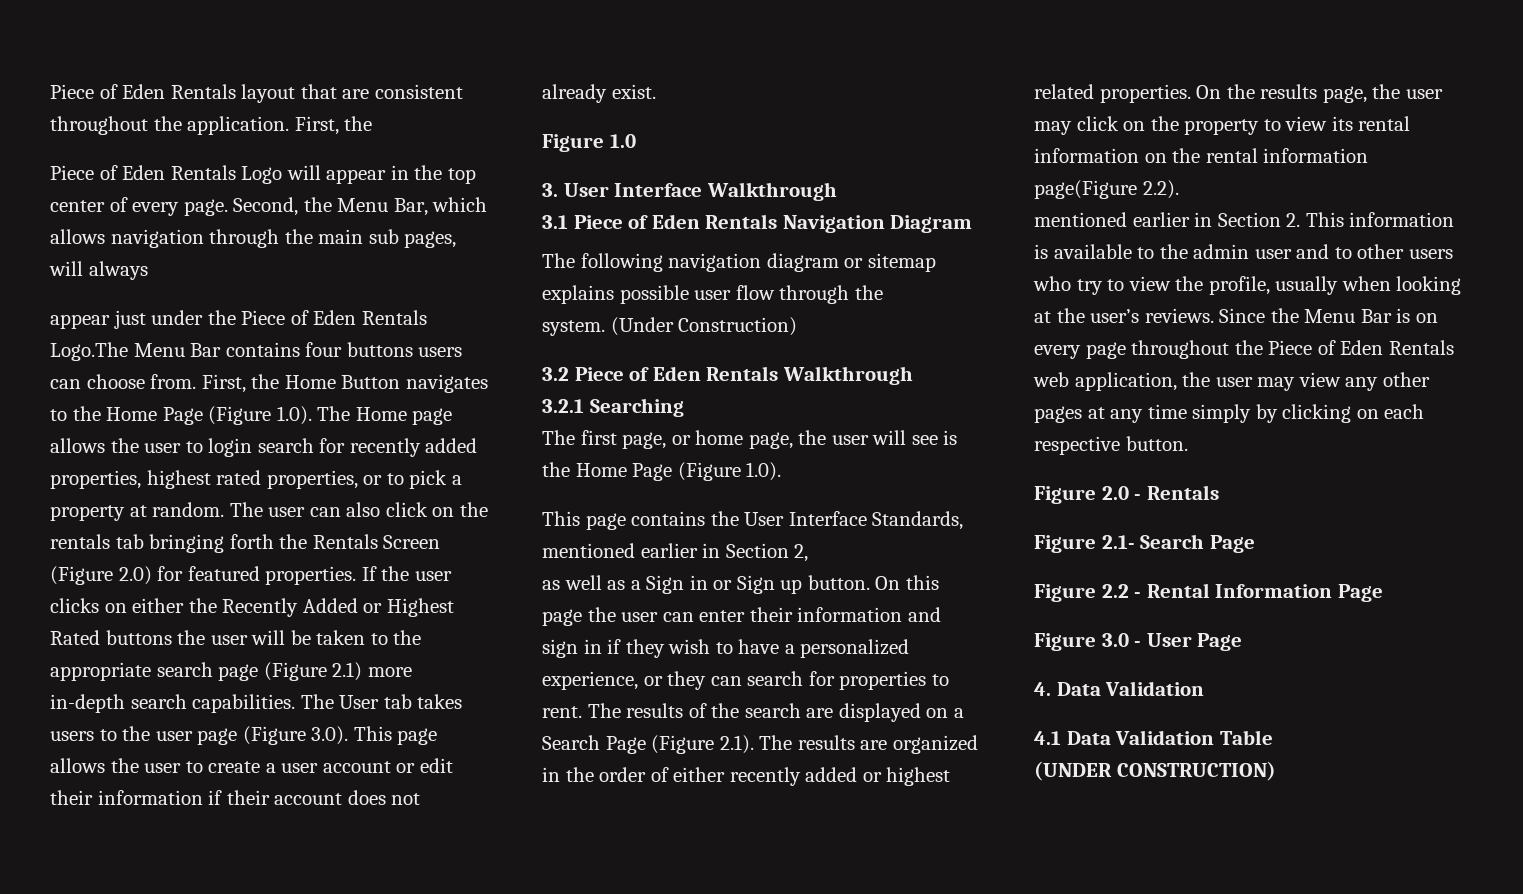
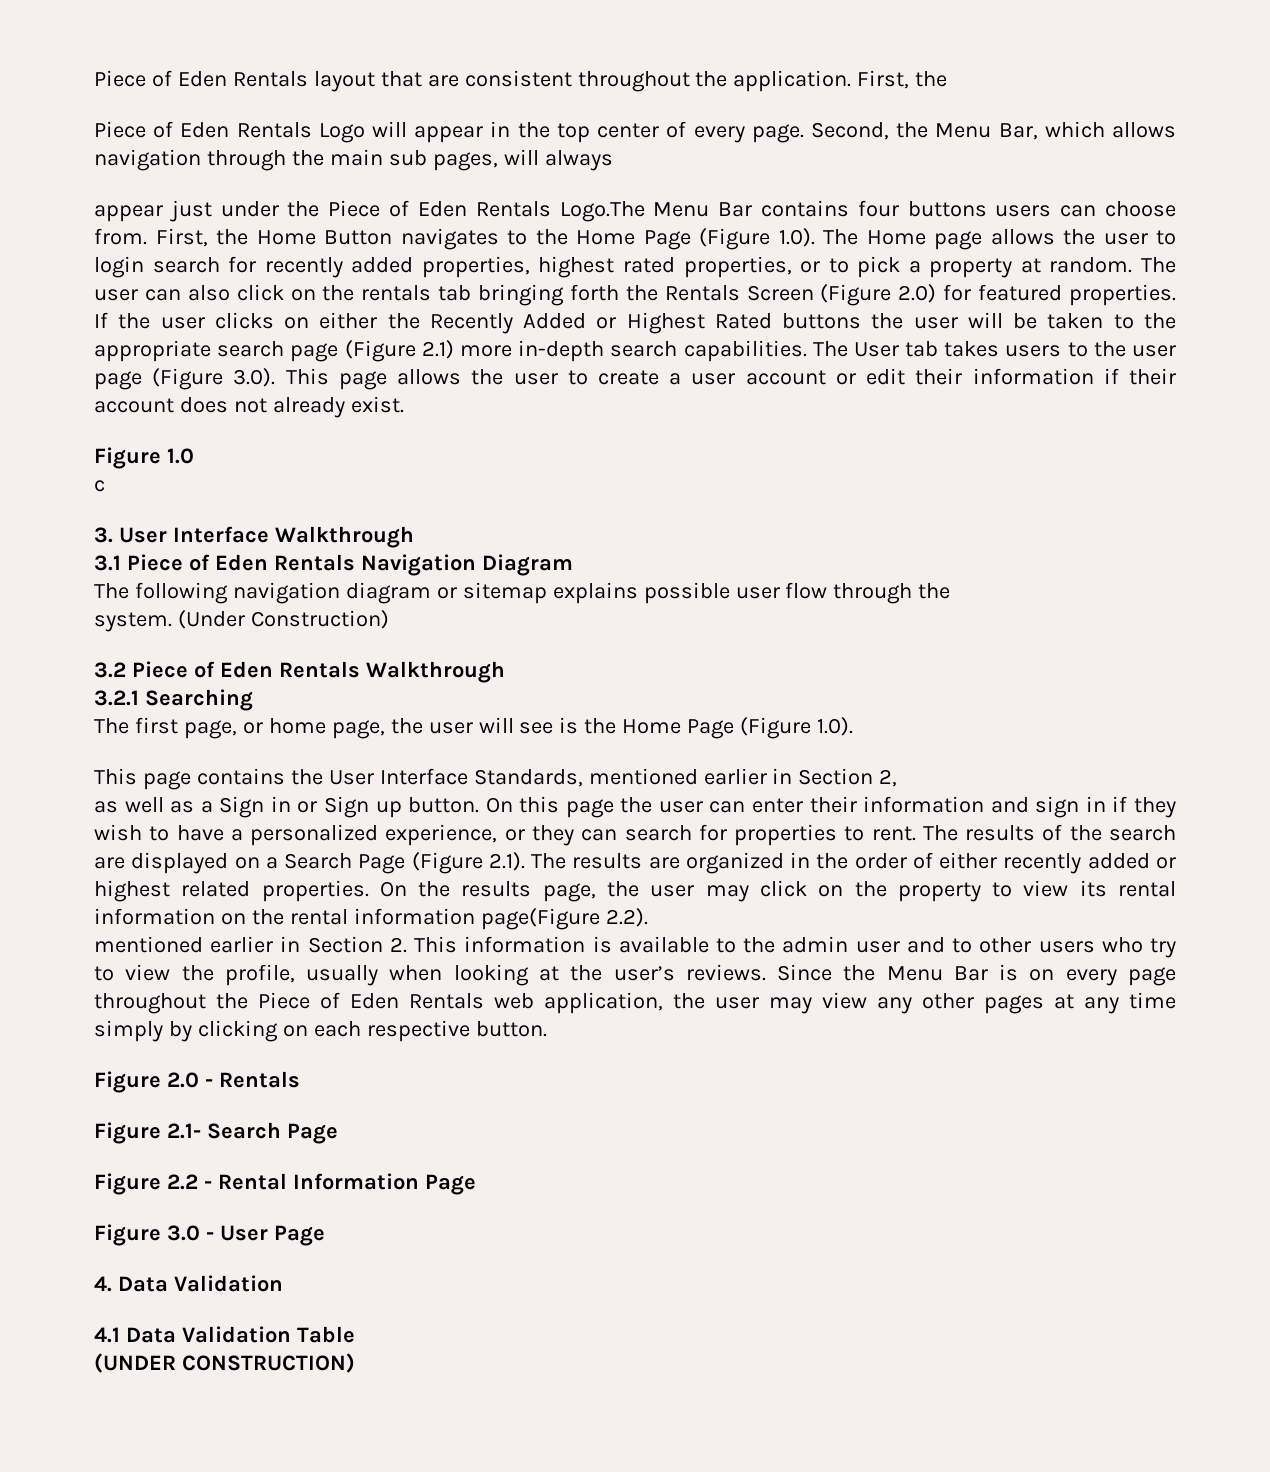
(636, 141) none -> [94,480,105,492] // c

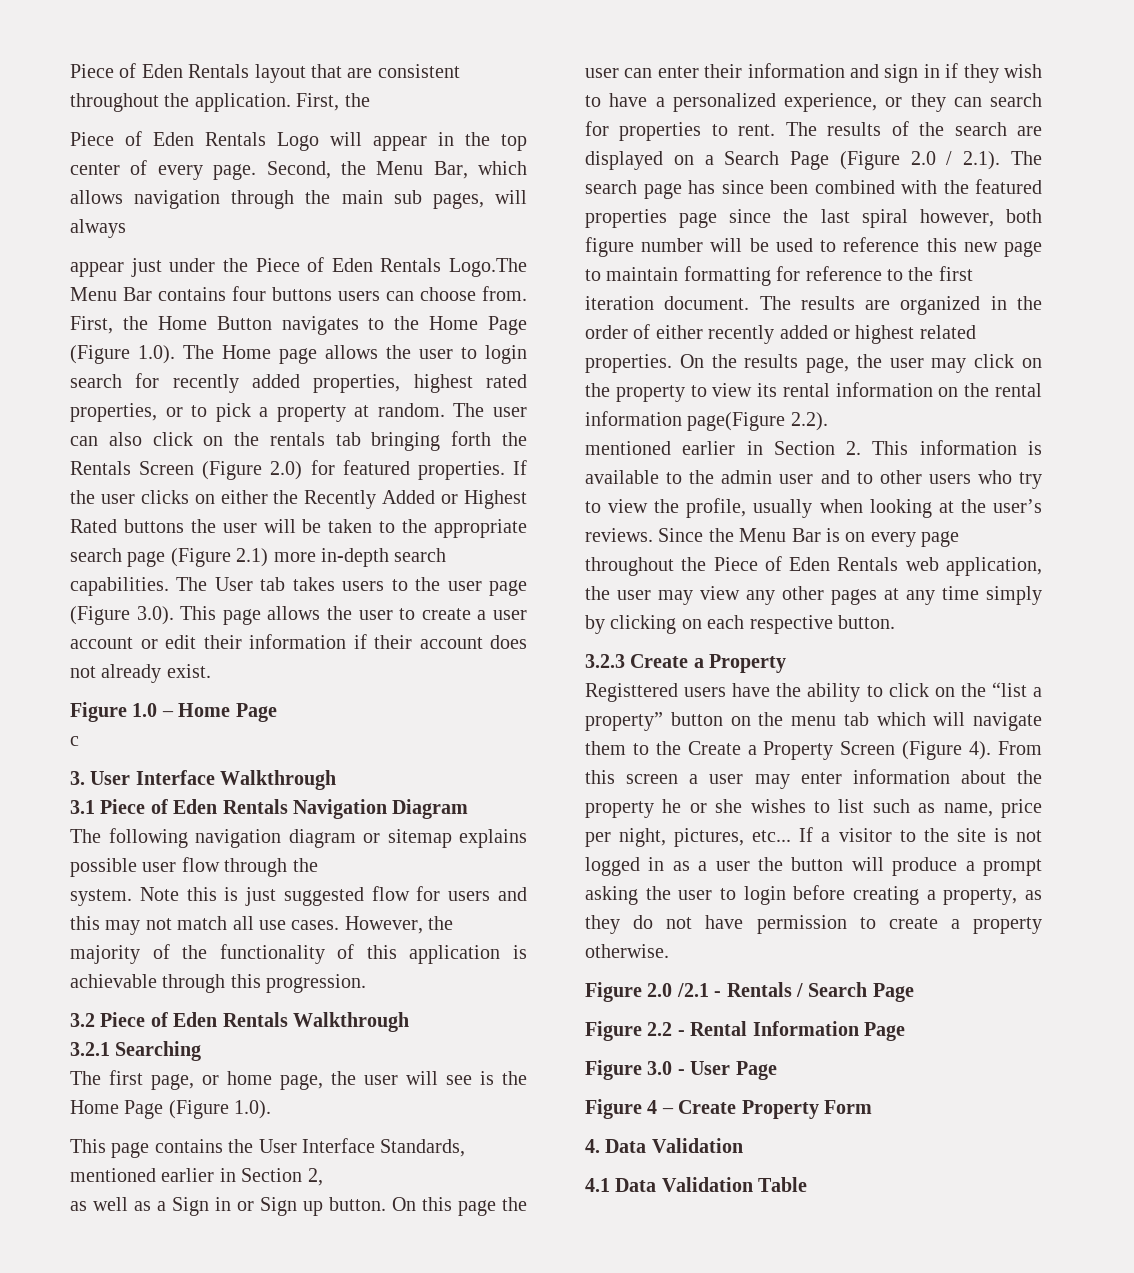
(194, 456) none -> [161,703,277,722] – Home Page
[177,610,389,629] (Under Construction) -> [139,886,527,906] [70,916,454,935] [70,944,527,964] [70,974,367,993] Note this is just suggested flow for users and this may not match all use cases. However, the majority of the functionality of this application is achievable through this progression.
[488,852,525,871] 2.1). -> [910,151,1042,170] [585,179,1042,199] [585,209,1042,228] [585,237,1042,257] [585,266,973,286] [585,296,750,310] 2.0 / 2.1). The search page has since been combined with the featured properties page since the last spiral however, both figure number will be used to reference this new page to maintain formatting for reference to the first iteration document.
(547, 1029) none -> [585,654,787,673] [585,682,1042,702] [585,712,1042,731] [585,741,1042,760] [585,769,1042,789] [585,799,1042,818] [585,827,1042,847] [585,857,1042,876] [585,885,1042,905] [585,915,1042,934] [585,944,669,958] // 3.2.3 Create a Property // Registtered users have the ability to click on the “list a property” button on the menu tab which will navigate them to the Create a Property Screen (Figure 4). From this screen a user may enter information about the property he or she wishes to list such as name, price per night, pictures, etc... If a visitor to the site is not logged in as a user the button will produce a prompt asking the user to login before creating a property, as they do not have permission to create a property otherwise.
(199, 1080) none -> [676,983,709,997] /2.1
[94,1122,201,1144] // Figure 2.1- -> [796,983,803,997] /
(325, 1235) none -> [585,1099,872,1119] // Figure 4 – Create Property Form
[94,1353,355,1373] // (UNDER CONSTRUCTION) -> (808, 1184) none

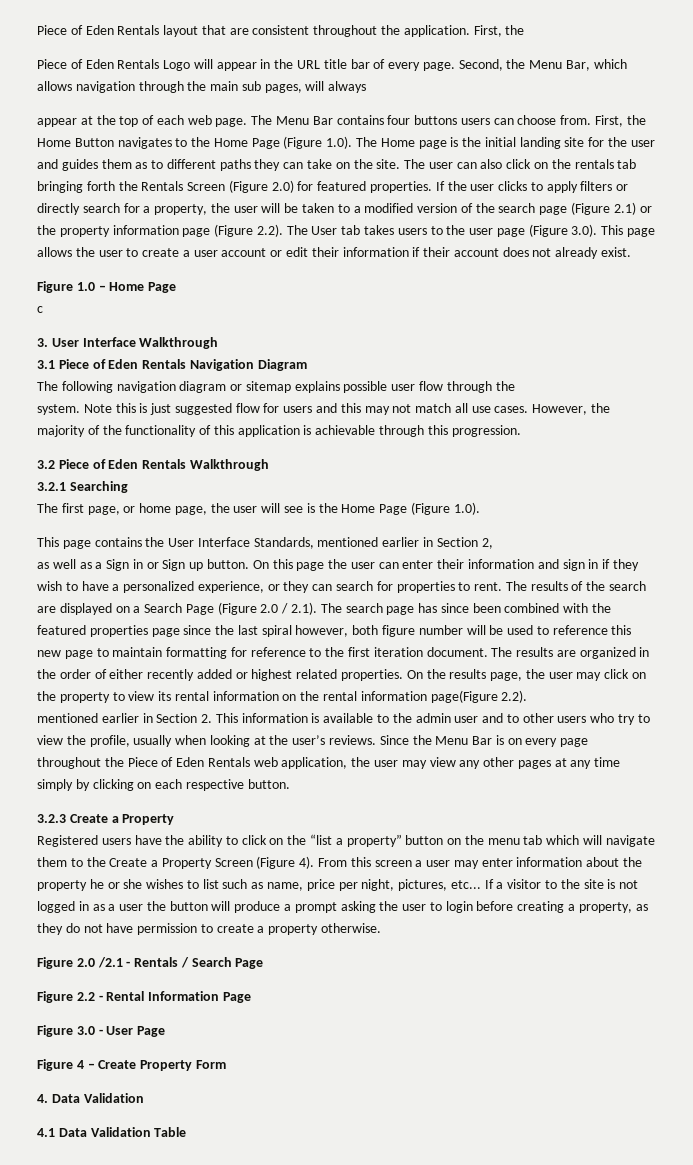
[501,134,527,151] [70,163,120,175] top center -> [297,59,370,69] URL title bar
[130,257,527,277] just under the Piece of Eden Rentals Logo.The -> [80,115,273,127] at the top of each web page. The
[325,345,527,364] [70,373,527,393] [70,403,445,422] allows the user to login search for recently added properties, highest rated properties, or to pick a property at random. -> [450,137,655,149] [37,159,401,171] is the initial landing site for the user and guides them as to different paths they can take on the site.
[194,490,527,509] [70,519,184,533] on either the Recently Added or Highest Rated buttons -> [530,181,629,193] [37,203,208,215] to apply filters or directly search for a property,
[402,519,527,538] [70,548,447,567] [70,577,169,596] the appropriate search page (Figure 2.1) more in-depth search capabilities. -> [353,202,652,215] [37,224,283,237] a modified version of the search page (Figure 2.1) or the property information page (Figure 2.2).
[585,683,678,702] Registtered -> [37,835,98,847] Registered

